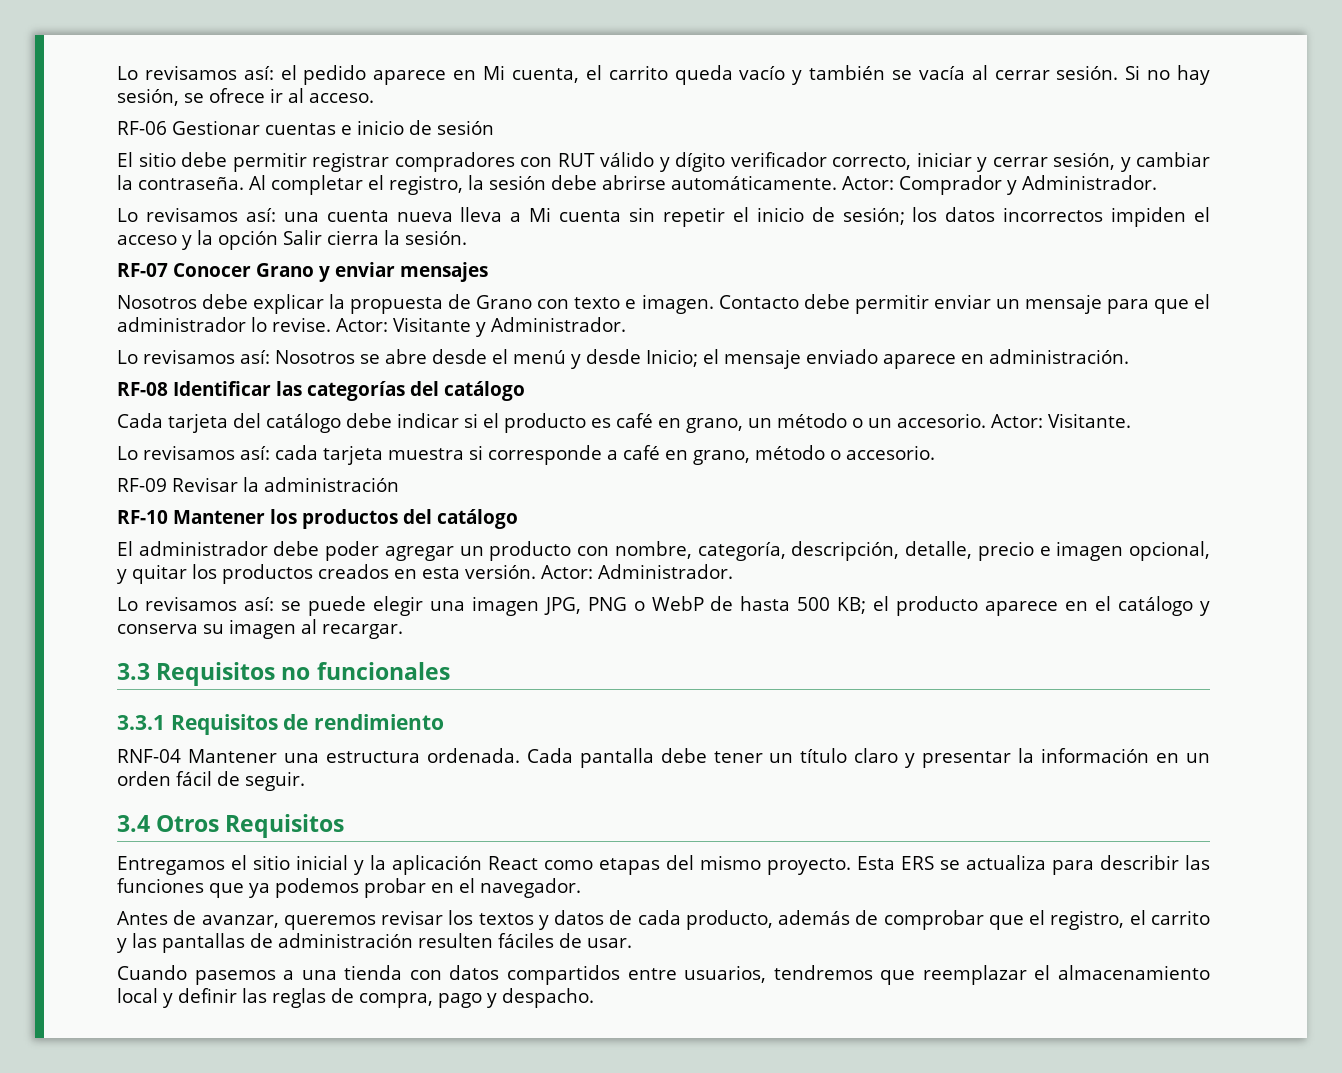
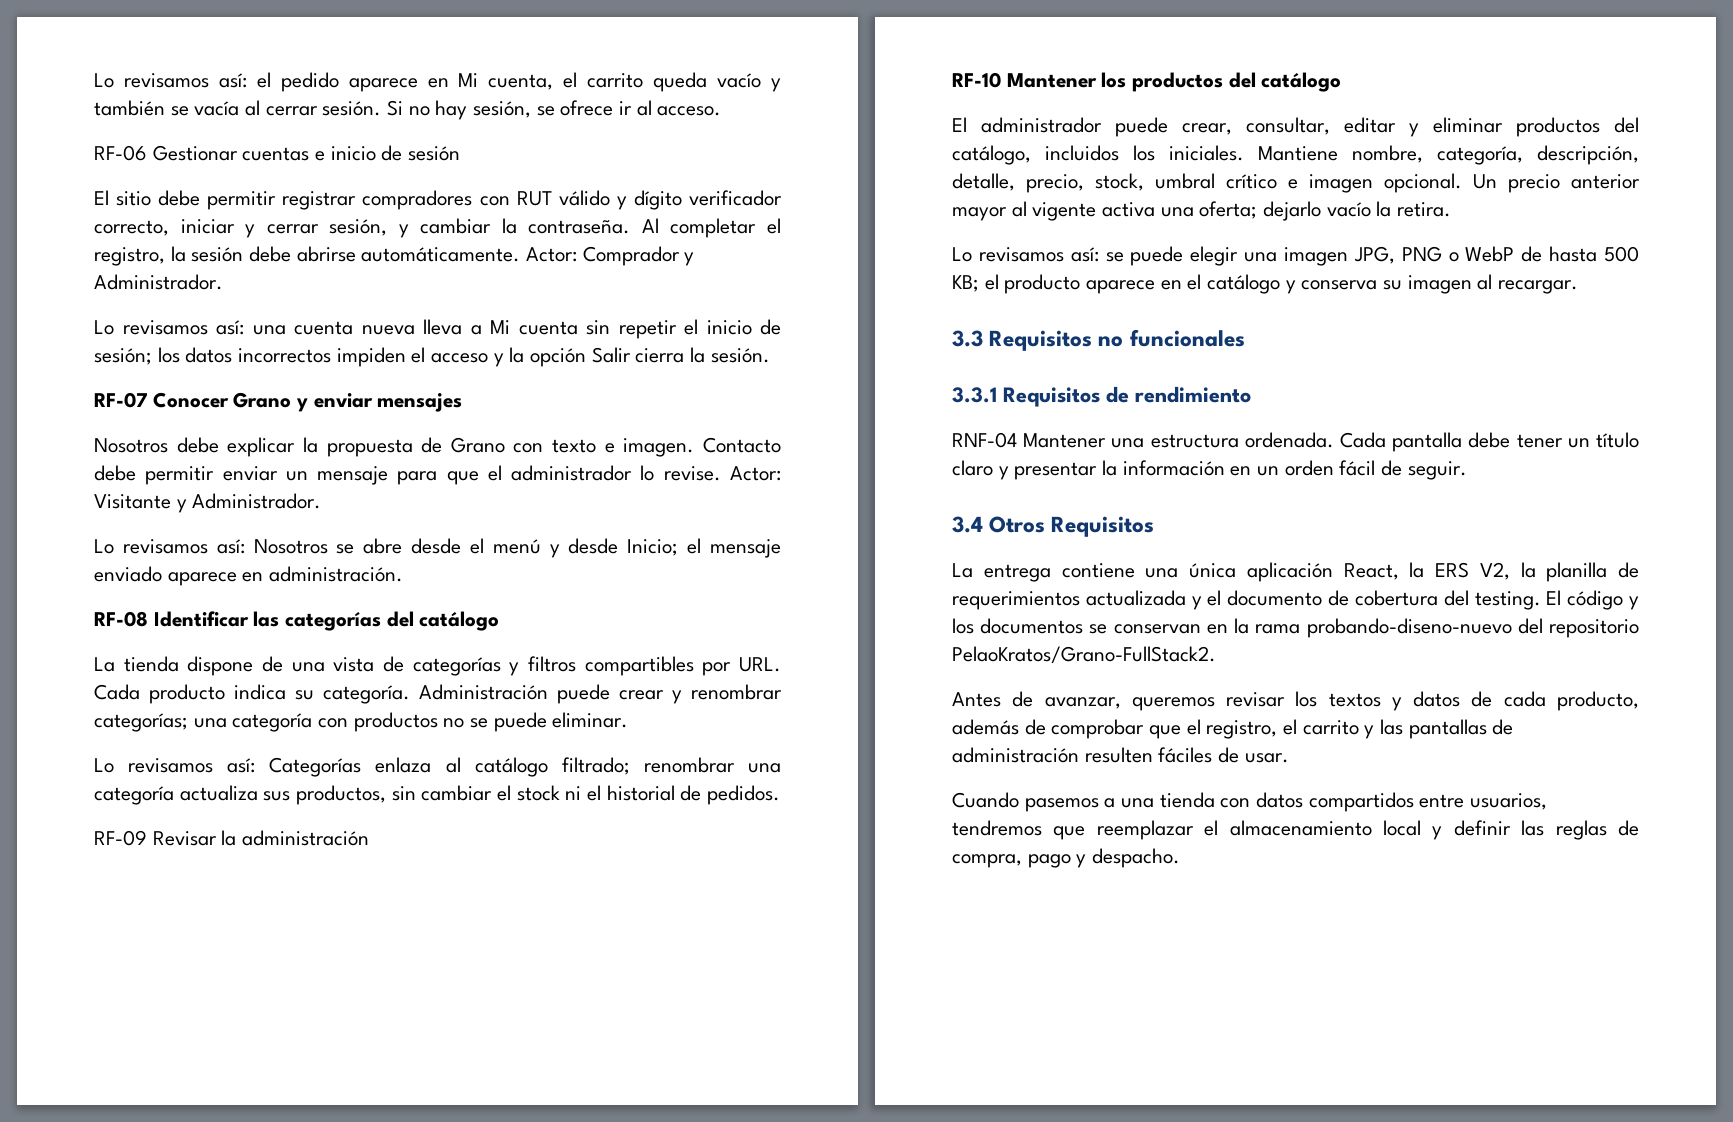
[117,413,1131,433] [117,445,935,465] Cada tarjeta del catálogo debe indicar si el producto es café en grano, un método o un accesorio. Actor: Visitante. // Lo revisamos así: cada tarjeta muestra si corresponde a café en grano, método o accesorio. -> [94,656,781,676] [94,684,782,704] [94,712,629,732] [94,757,781,777] [94,785,781,805] La tienda dispone de una vista de categorías y filtros compartibles por URL. Cada producto indica su categoría. Administración puede crear y renombrar categorías; una categoría con productos no se puede eliminar. // Lo revisamos así: Categorías enlaza al catálogo filtrado; renombrar una categoría actualiza sus productos, sin cambiar el stock ni el historial de pedidos.
[273,541,1211,561] [117,564,733,584] debe poder agregar un producto con nombre, categoría, descripción, detalle, precio e imagen opcional, y quitar los productos creados en esta versión. Actor: Administrador. -> [1115,117,1639,137] [952,145,1639,165] [952,173,1640,193] [952,201,1452,221] puede crear, consultar, editar y eliminar productos del catálogo, incluidos los iniciales. Mantiene nombre, categoría, descripción, detalle, precio, stock, umbral crítico e imagen opcional. Un precio anterior mayor al vigente activa una oferta; dejarlo vacío la retira.
[117,855,1210,875] [117,878,581,898] Entregamos el sitio inicial y la aplicación React como etapas del mismo proyecto. Esta ERS se actualiza para describir las funciones que ya podemos probar en el navegador. -> [952,562,1639,582] [952,590,1640,610] [952,618,1639,638] [952,646,1216,664] La entrega contiene una única aplicación React, la ERS V2, la planilla de requerimientos actualizada y el documento de cobertura del testing. El código y los documentos se conservan en la rama probando-diseno-nuevo del repositorio PelaoKratos/Grano-FullStack2.

